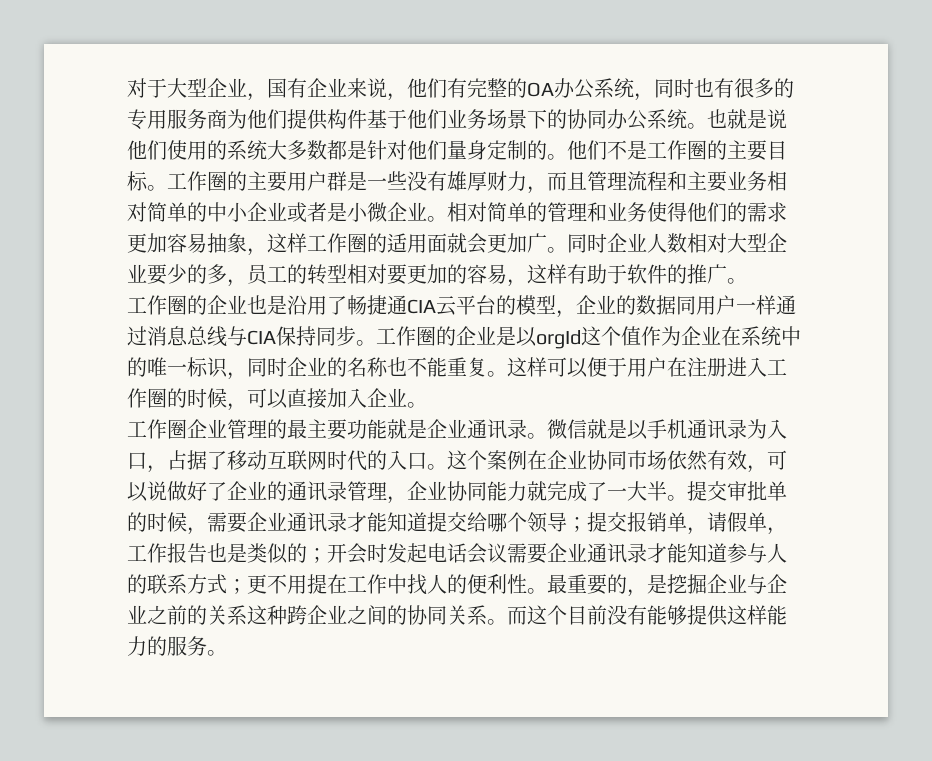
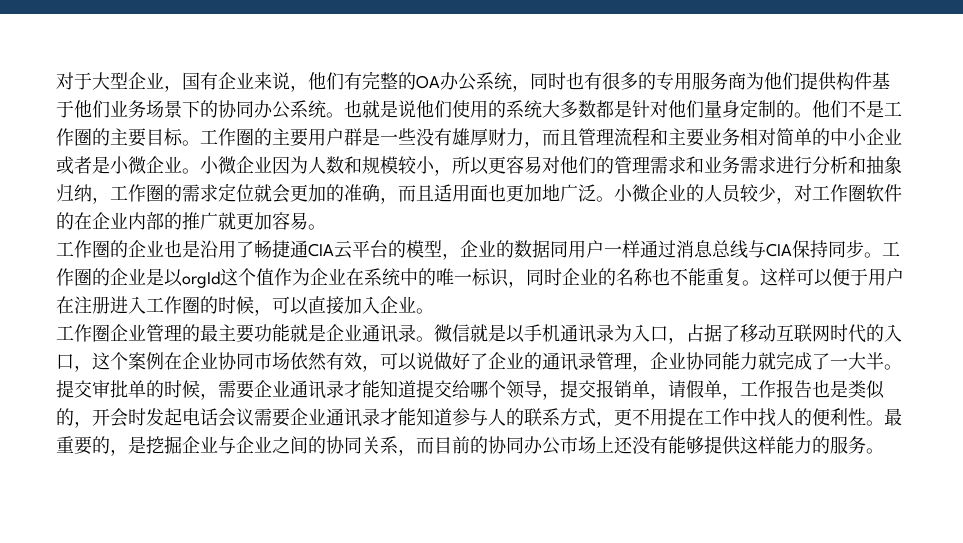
[447,202,787,222] [127,233,787,256] [127,264,727,287] 相对简单的管理和业务使得他们的需求更加容易抽象，这样工作圈的适用面就会更加广。同时企业人数相对大型企业要少的多，员工的转型相对要更加的容易，这样有助于软件的推广 -> [200,156,902,176] [56,183,902,204] [56,212,308,230] 小微企业因为人数和规模较小，所以更容易对他们的管理需求和业务需求进行分析和抽象归纳，工作圈的需求定位就会更加的准确，而且适用面也更加地广泛。小微企业的人员较少，对工作圈软件的在企业内部的推广就更加容易
[427,464,447,470] 。 -> [74,365,92,372] ，
[567,517,587,532] ； -> [542,393,560,400] ，
[307,548,327,563] ； -> [74,421,92,428] ，
[227,579,247,594] ； -> [596,421,614,428] ，
[167,605,607,625] 前的关系这种跨企业之间的协同关系。而这个目前 -> [290,436,633,456] 间的协同关系，而目前的协同办公市场上还

